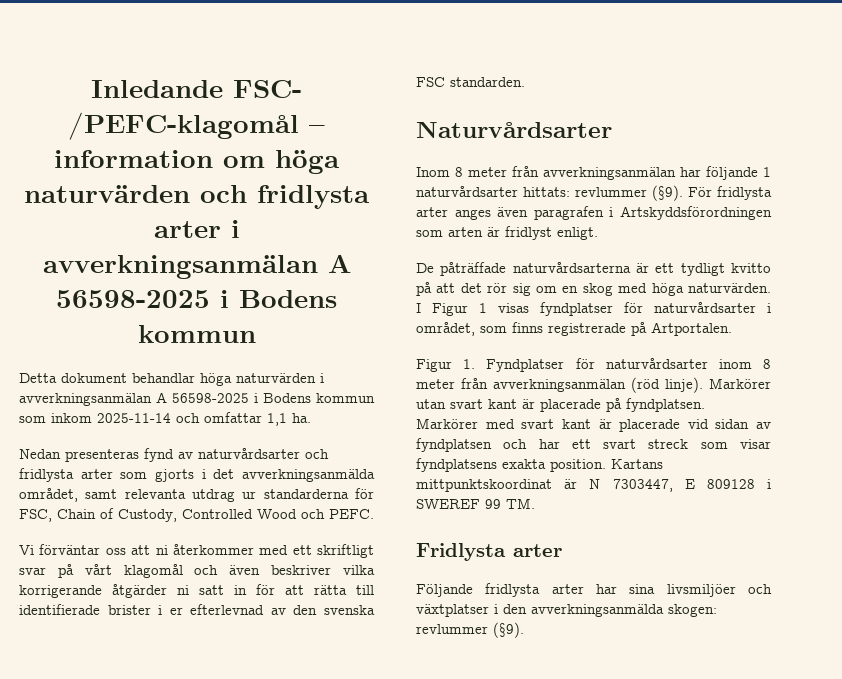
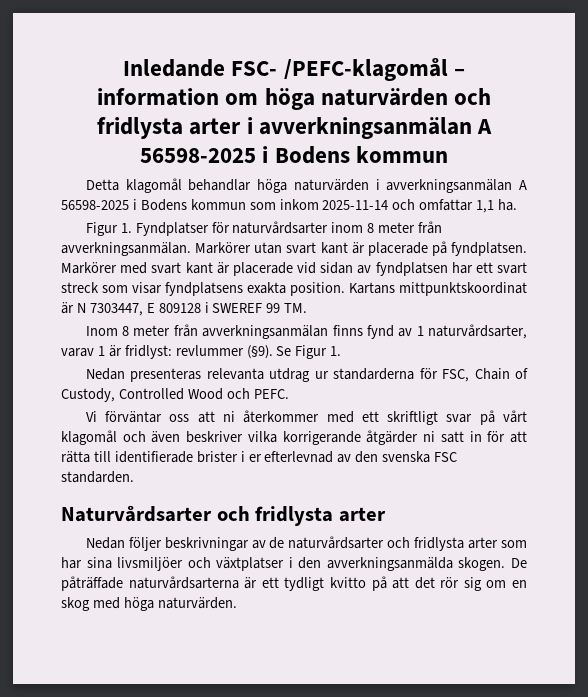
[61,373,127,383] dokument -> [125,178,182,193] klagomål
[19,448,329,462] [19,468,375,482] [19,488,118,502] Nedan presenteras fynd av naturvårdsarter och fridlysta arter som gjorts i det avverkningsanmälda området, samt -> [85,221,443,236] [61,241,527,256] [61,262,527,276] [61,282,527,296] [61,302,308,316] [85,324,527,339] [61,345,342,359] [85,368,202,382] Figur 1. Fyndplatser för naturvårdsarter inom 8 meter från avverkningsanmälan. Markörer utan svart kant är placerade på fyndplatsen. Markörer med svart kant är placerade vid sidan av fyndplatsen har ett svart streck som visar fyndplatsens exakta position. Kartans mittpunktskoordinat är N 7303447, E 809128 i SWEREF 99 TM. // Inom 8 meter från avverkningsanmälan finns fynd av 1 naturvårdsarter, varav 1 är fridlyst: revlummer (§9). Se Figur 1. // Nedan presenteras
[416,166,771,180] [416,185,772,201] [416,206,772,220] [416,226,598,240] // Inom 8 meter från avverkningsanmälan har följande 1 naturvårdsarter hittats: revlummer (§9). För fridlysta arter anges även paragrafen i Artskyddsförordningen som arten är fridlyst enligt. // -> [216,506,386,526] [85,536,527,551] [61,557,506,571] och fridlysta arter // Nedan följer beskrivningar av de naturvårdsarter och fridlysta arter som har sina livsmiljöer och växtplatser i den avverkningsanmälda skogen.
[416,302,771,316] [416,322,732,336] [416,358,771,372] [416,377,771,393] [416,398,705,412] [416,418,771,432] [416,438,771,452] [416,458,663,472] [416,479,771,492] [416,498,535,509] [416,543,562,561] [416,583,772,597] [416,604,717,617] [416,622,524,638] I Figur 1 visas fyndplatser för naturvårdsarter i området, som finns registrerade på Artportalen. // Figur 1. Fyndplatser för naturvårdsarter inom 8 meter från avverkningsanmälan (röd linje). Markörer utan svart kant är placerade på fyndplatsen. Markörer med svart kant är placerade vid sidan av fyndplatsen och har ett svart streck som visar fyndplatsens exakta position. Kartans mittpunktskoordinat är N 7303447, E 809128 i SWEREF 99 TM. // Fridlysta arter // Följande fridlysta arter har sina livsmiljöer och växtplatser i den avverkningsanmälda skogen: revlummer (§9). -> (237, 603) none

